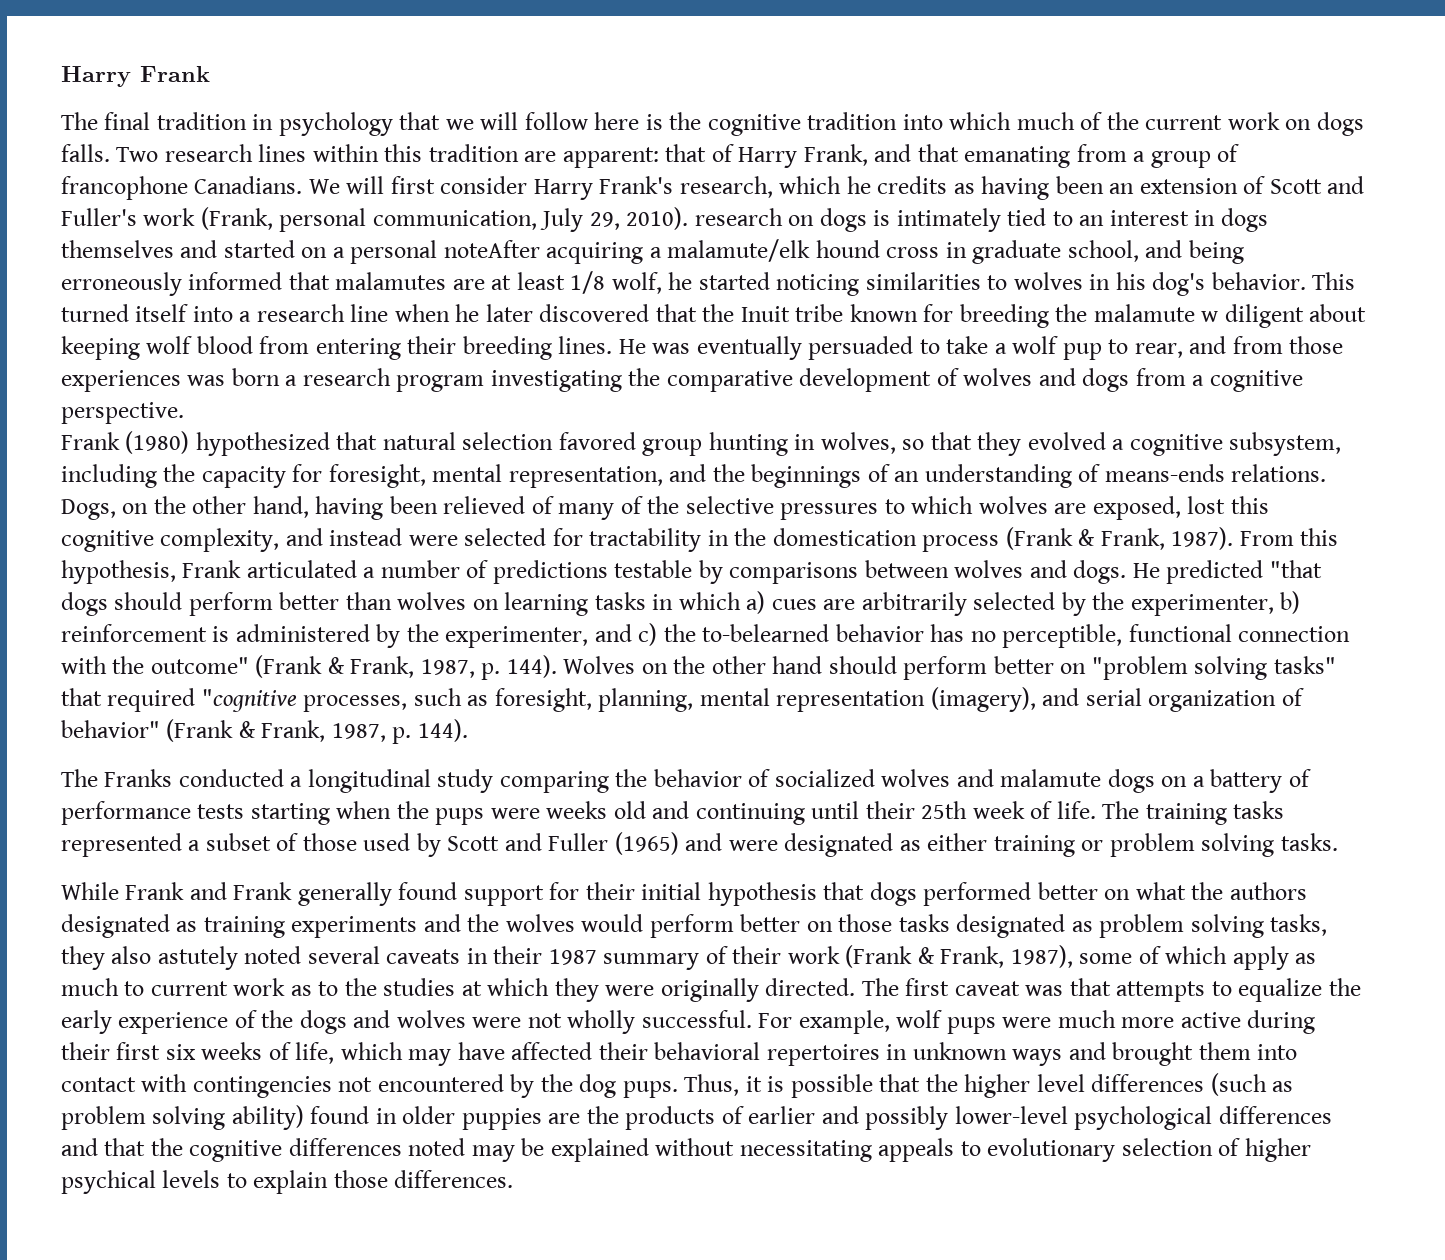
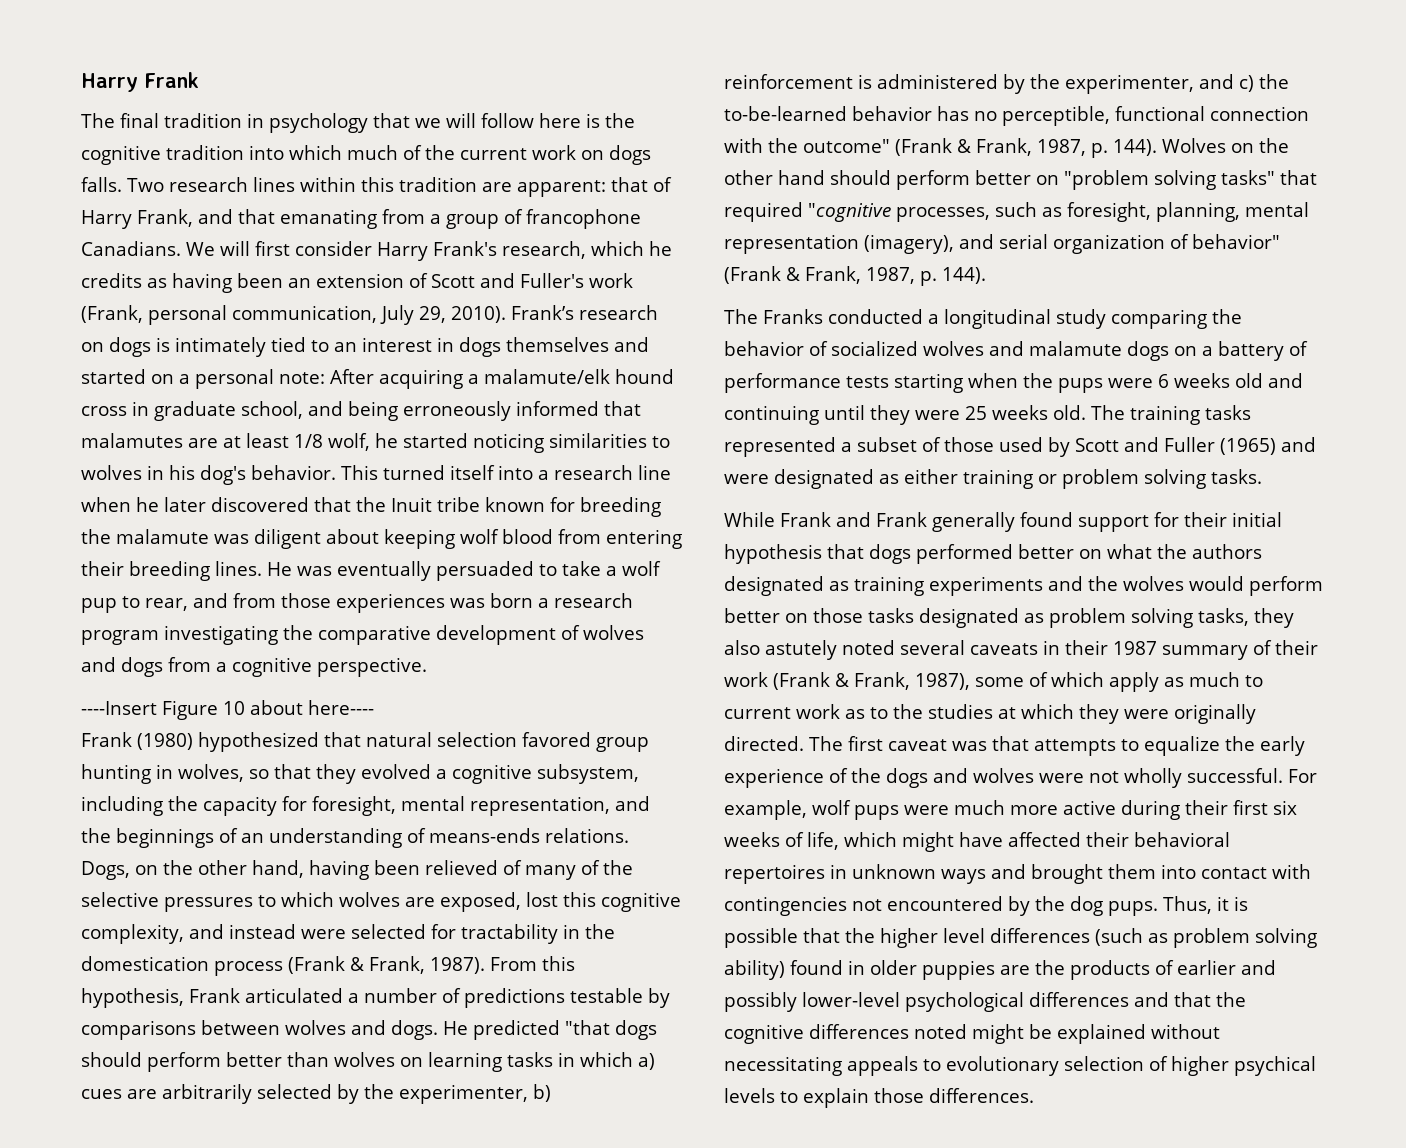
(689, 218) none -> [511,305,574,320] Frank’s
[443,240,540,258] noteAfter -> [279,369,374,384] note: After
[1201,311,1219,322] w -> [214,534,249,544] was
(184, 413) none -> [81,700,374,720] // ----Insert Figure 10 about here----
[702,624,830,642] to-belearned -> [724,106,847,121] to-be-learned
(540, 813) none -> [1158,374,1169,388] 6
[865,801,1096,819] their 25th week of life. -> [870,405,1086,425] they were 25 weeks old.
[408,1049,452,1066] may -> [902,832,954,852] might
[471,1145,515,1162] may -> [972,1024,1024,1044] might

